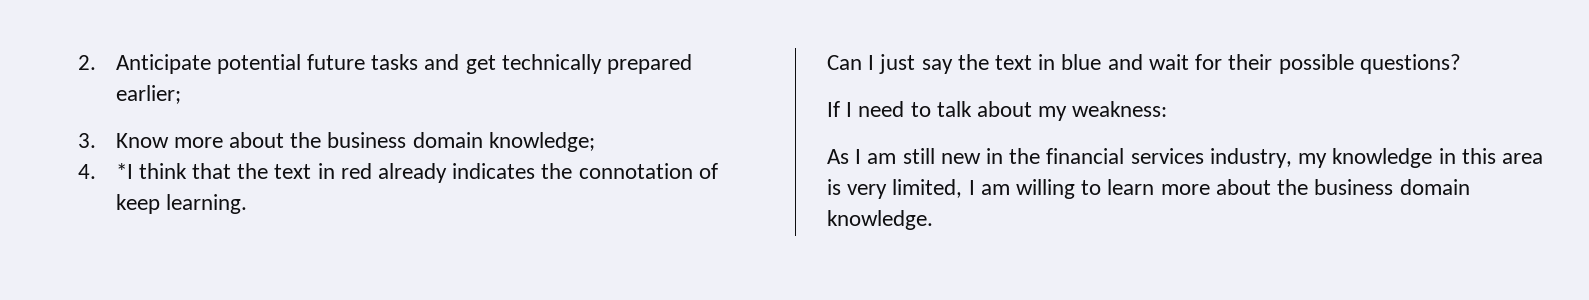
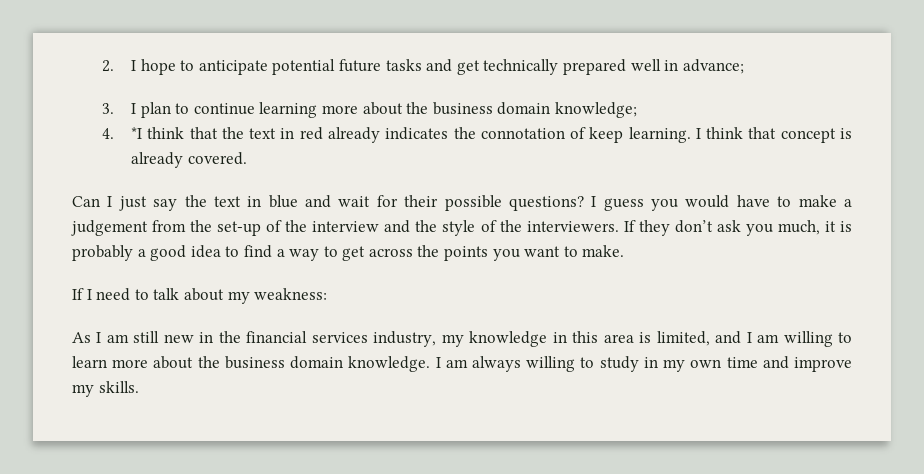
[115,54,211,74] Anticipate -> [131,59,268,75] I hope to anticipate
[115,85,181,104] [77,133,169,148] earlier; // 3. Know -> [630,59,744,74] [101,102,318,118] well in advance; // 3. I plan to continue learning
(247, 204) none -> [695,127,853,143] [131,152,247,168] I think that concept is already covered.
(1461, 64) none -> [591,195,853,211] [71,220,852,236] [72,245,625,261] I guess you would have to make a judgement from the set-up of the interview and the style of the interviewers. If they don’t ask you much, it is probably a good idea to find a way to get across the points you want to make.
[847,179,963,199] very limited, -> [656,331,742,346] limited, and
(933, 220) none -> [435,356,852,372] [72,381,139,397] I am always willing to study in my own time and improve my skills.

